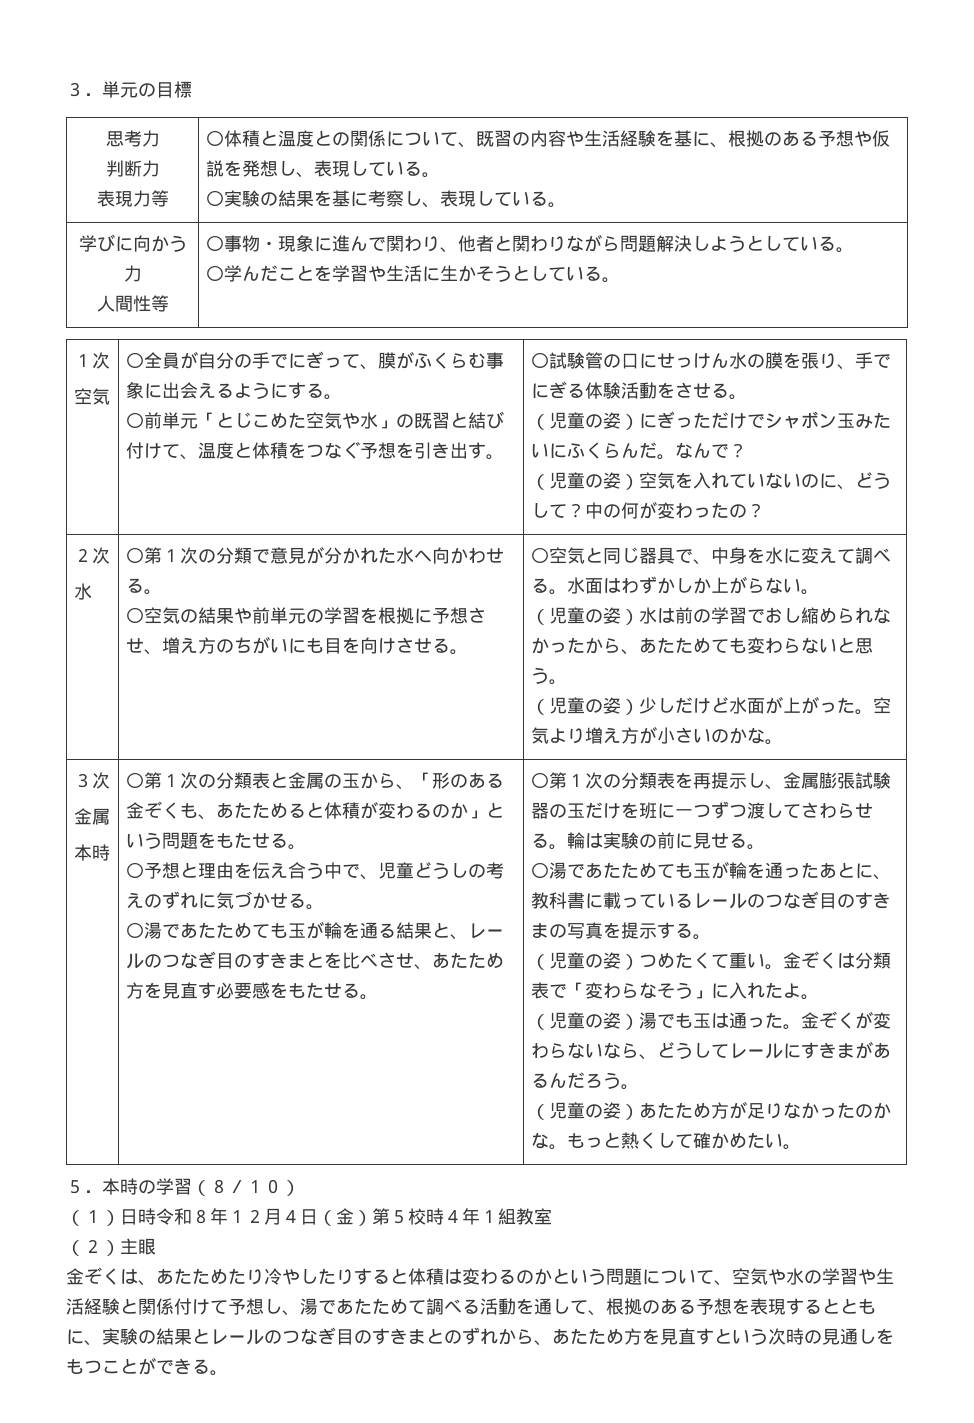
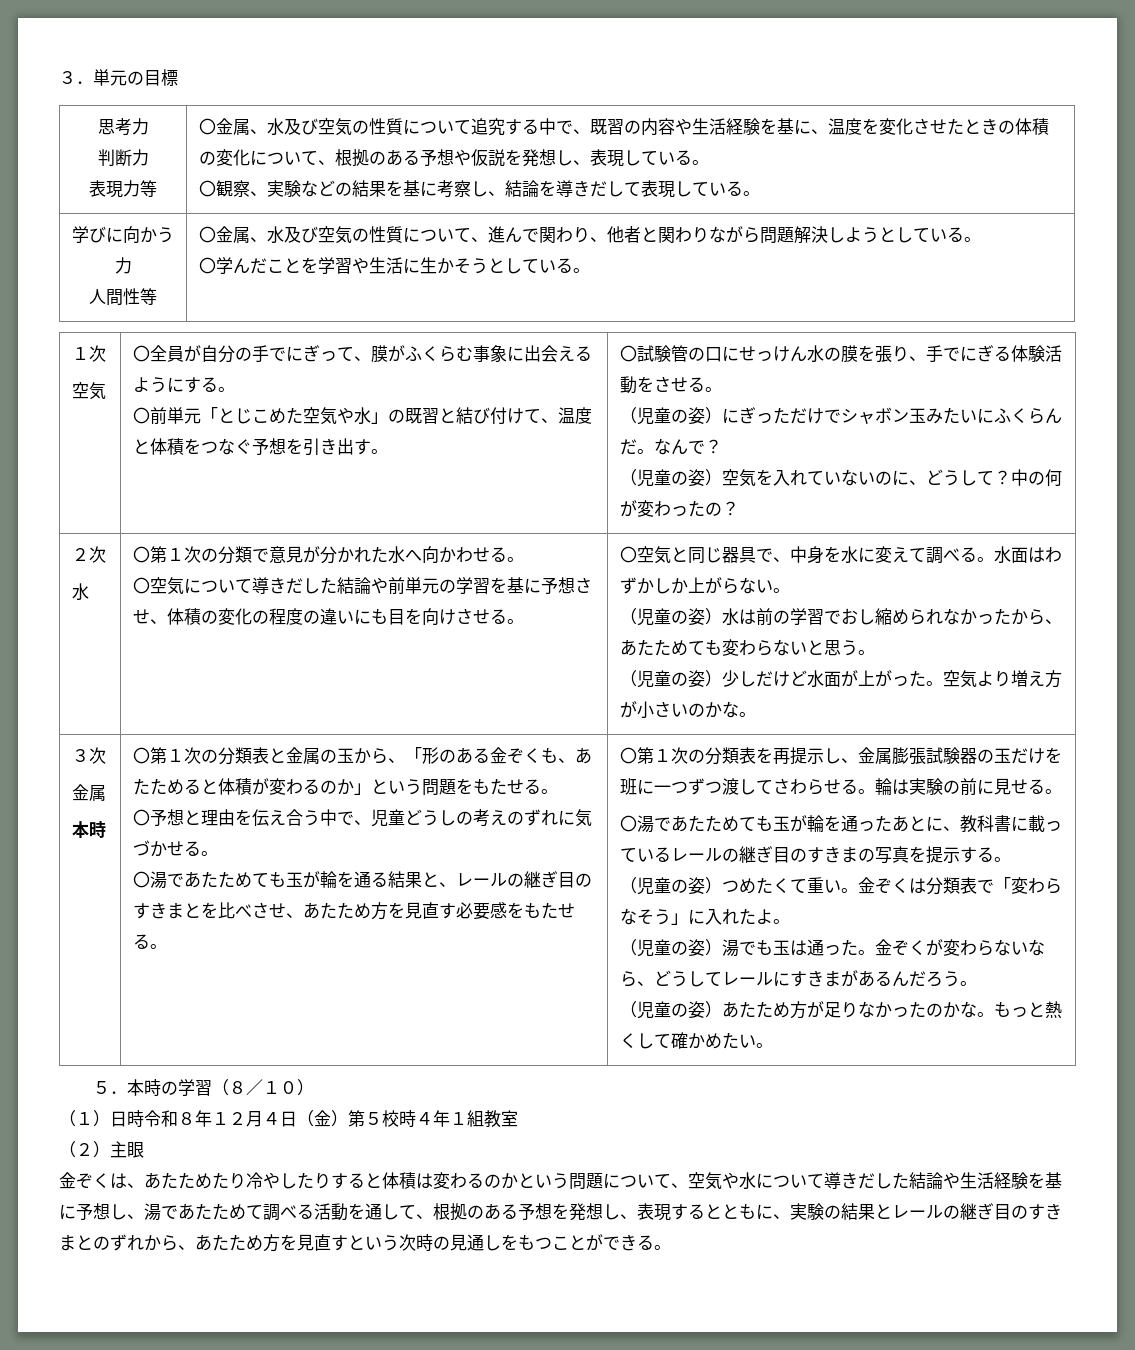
[224,130,459,147] 体積と温度との関係について -> [215,118,573,136] 金属、水及び空気の性質について追究する中で
(729, 145) none -> [827,118,1049,135] [198,149,335,166] 温度を変化させたときの体積の変化について、
[224,190,261,207] 実験 -> [215,180,335,198] 観察、実験など
(441, 205) none -> [504,180,641,197] 結論を導きだして
[224,235,333,252] 事物・現象に -> [215,226,488,244] 金属、水及び空気の性質について、
[180,607,235,624] の結果 -> [183,577,371,594] について導きだした結論
[378,607,415,624] 根拠 -> [506,577,524,594] 基
[162,636,271,654] 増え方のちが -> [166,608,337,625] 体積の変化の程度の違
[162,952,199,969] つな -> [523,871,541,888] 継
[765,892,802,909] つな -> [738,846,756,863] 継
[804,1268,894,1285] [66,1298,228,1315] の学習や生活経験と関係付けて -> [756,1172,1062,1189] [59,1204,76,1220] について導きだした結論や生活経験を基に
(750, 1306) none -> [569,1203,637,1221] 発想し、
[282,1328,318,1345] つな -> [960,1203,977,1220] 継

